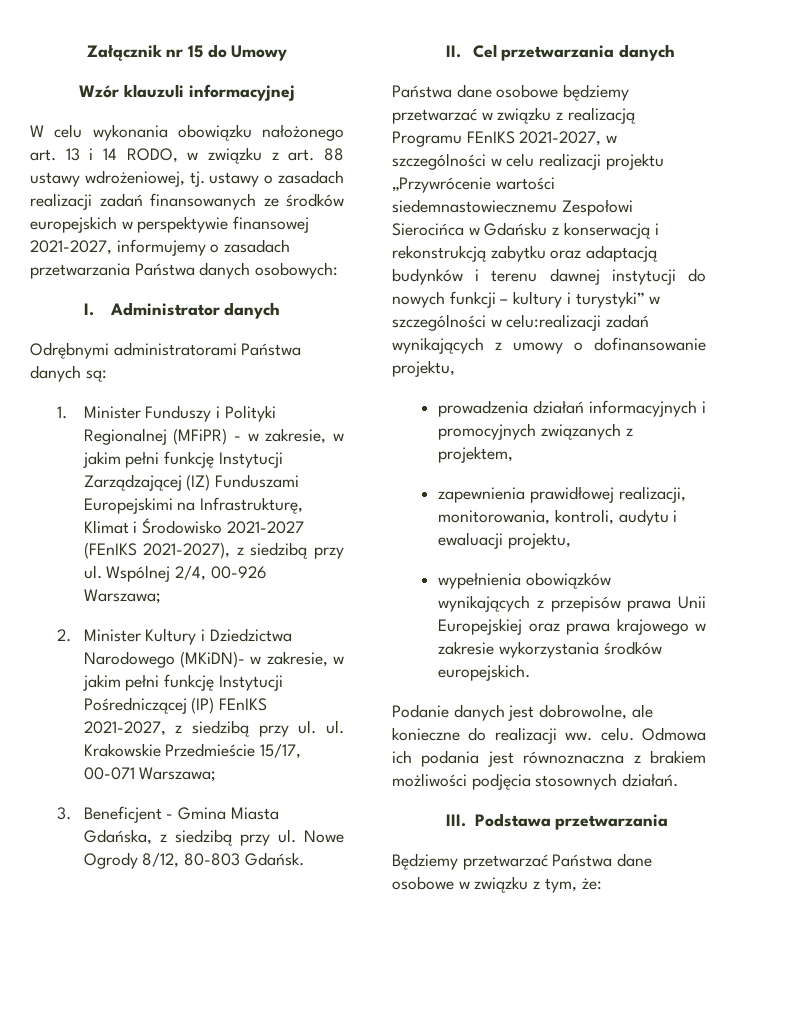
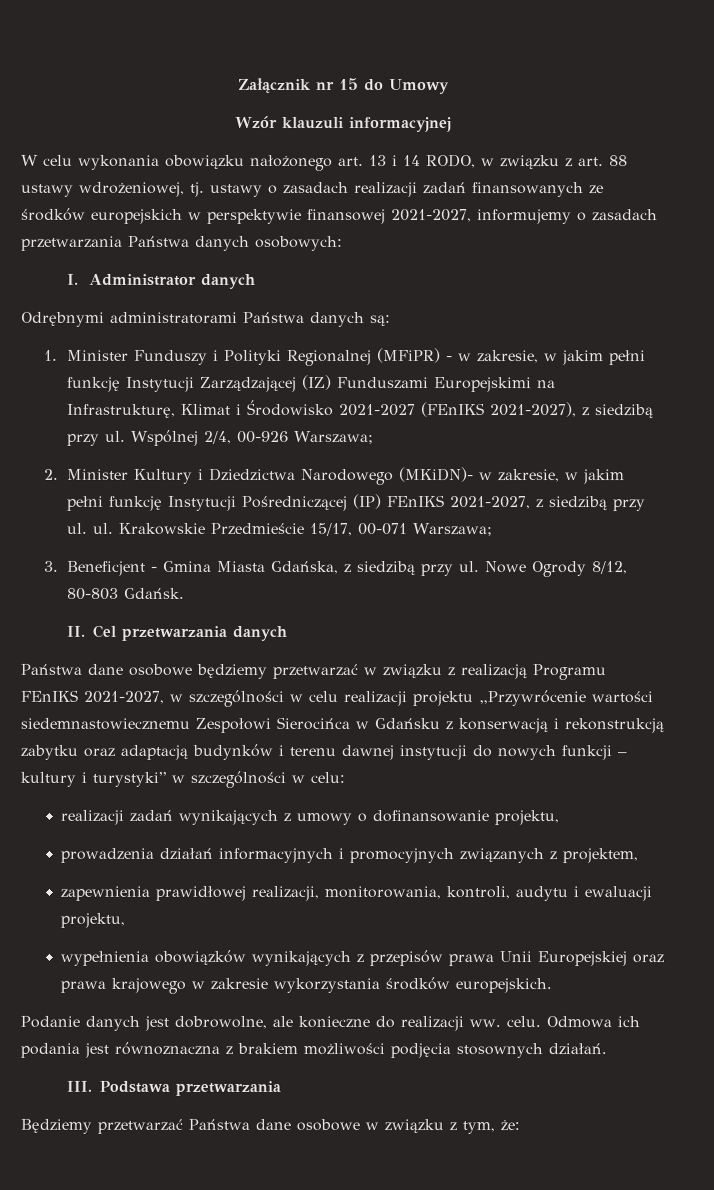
[506,314,602,331] celu:realizacji -> [310,771,345,783] [60,809,125,825] celu: // realizacji

